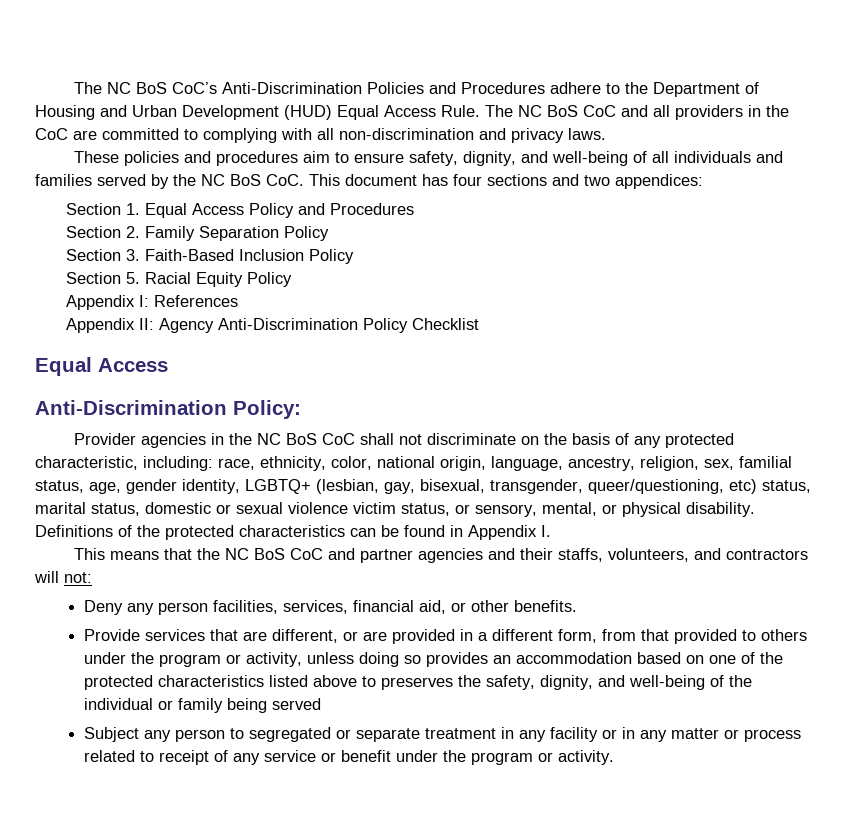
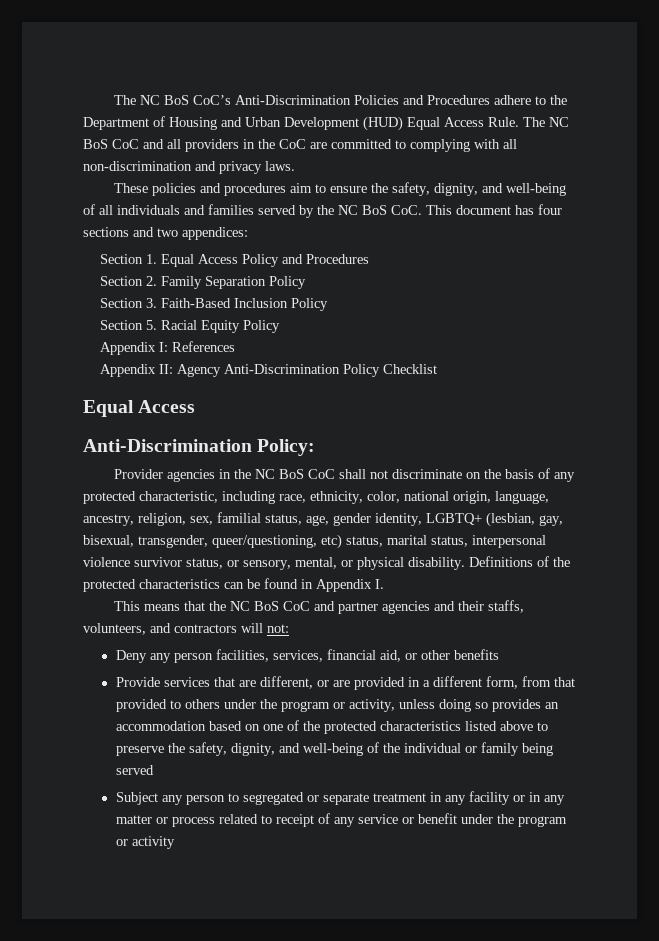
(404, 158) none -> [370,183,388,193] the
[143,456,213,471] including: -> [222,491,275,504] including
[145,502,396,514] domestic or sexual violence victim -> [472,535,546,548] [83,557,182,567] interpersonal violence survivor
[513,600,577,612] benefits. -> [453,649,499,660] benefits
[380,677,453,690] preserves -> [115,746,164,756] preserve
[557,750,614,765] activity. -> [131,836,175,849] activity

